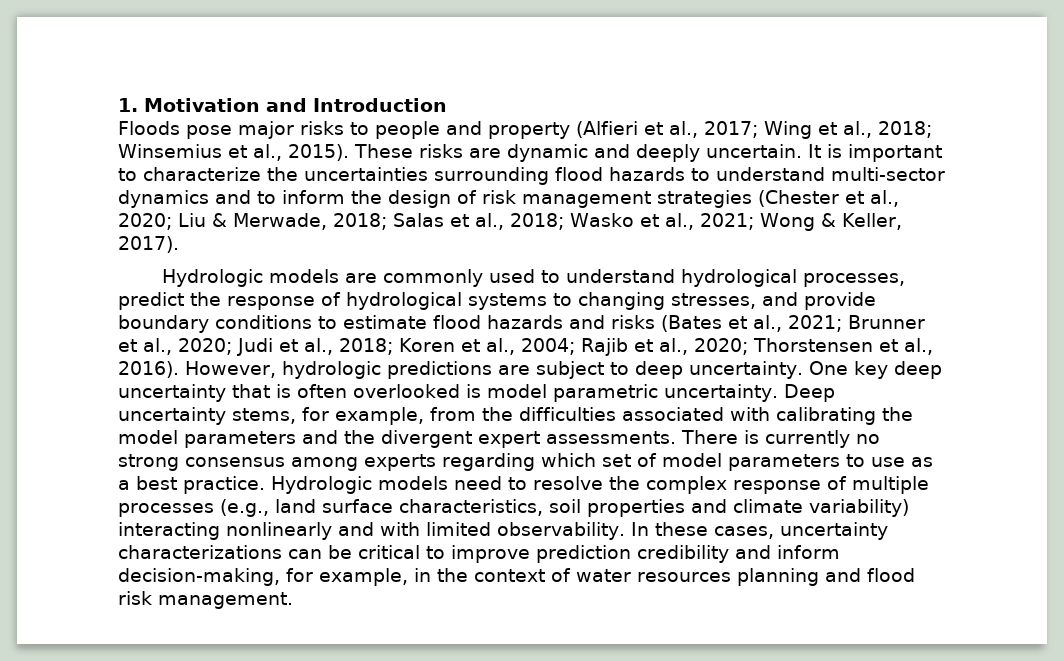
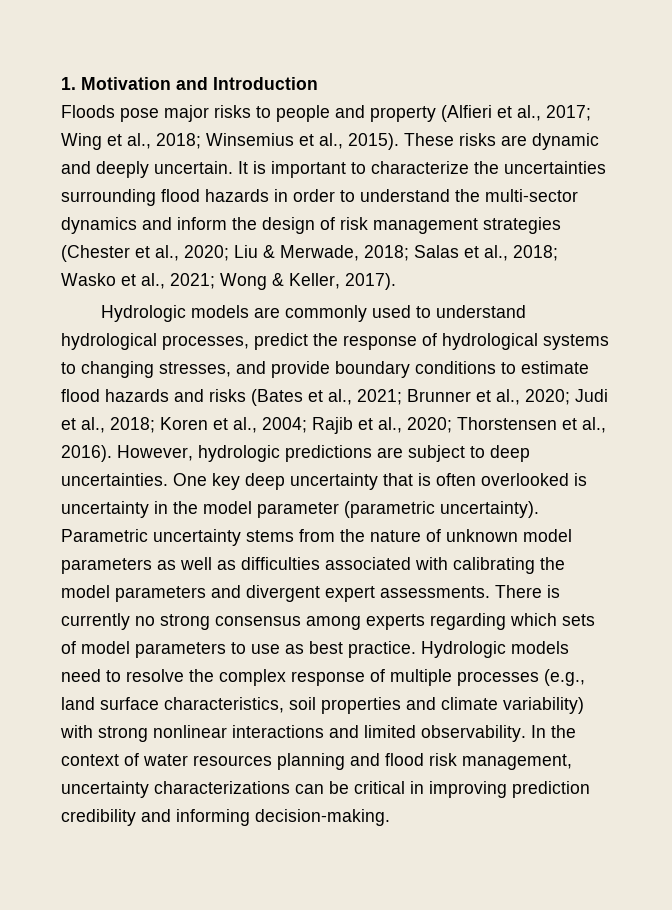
[691,167,825,181] to understand -> [274,189,480,202] in order to understand the
[257,191,276,204] to -> (172, 223) none
[689,361,803,379] uncertainty. -> [61,473,168,486] uncertainties.
[486,384,835,402] [118,407,513,425] model parametric uncertainty. Deep uncertainty stems, for example, from the -> [61,501,539,518] [61,529,572,546] [61,557,236,574] uncertainty in the model parameter (parametric uncertainty). Parametric uncertainty stems from the nature of unknown model parameters as well as
[344,430,375,444] the -> (241, 591) none
[602,454,631,467] set -> [562,614,595,626] sets
[118,480,130,490] a -> (304, 649) none
[118,522,888,540] [118,545,840,563] [118,568,431,586] interacting nonlinearly and with limited observability. In these cases, uncertainty characterizations can be critical to improve prediction credibility and inform decision-making, for example, in -> [60,725,546,742] with strong nonlinear interactions and limited observability. In
[158,592,293,609] management. -> [462,754,572,770] [61,781,590,798] [61,809,390,826] management, uncertainty characterizations can be critical in improving prediction credibility and informing decision-making.

